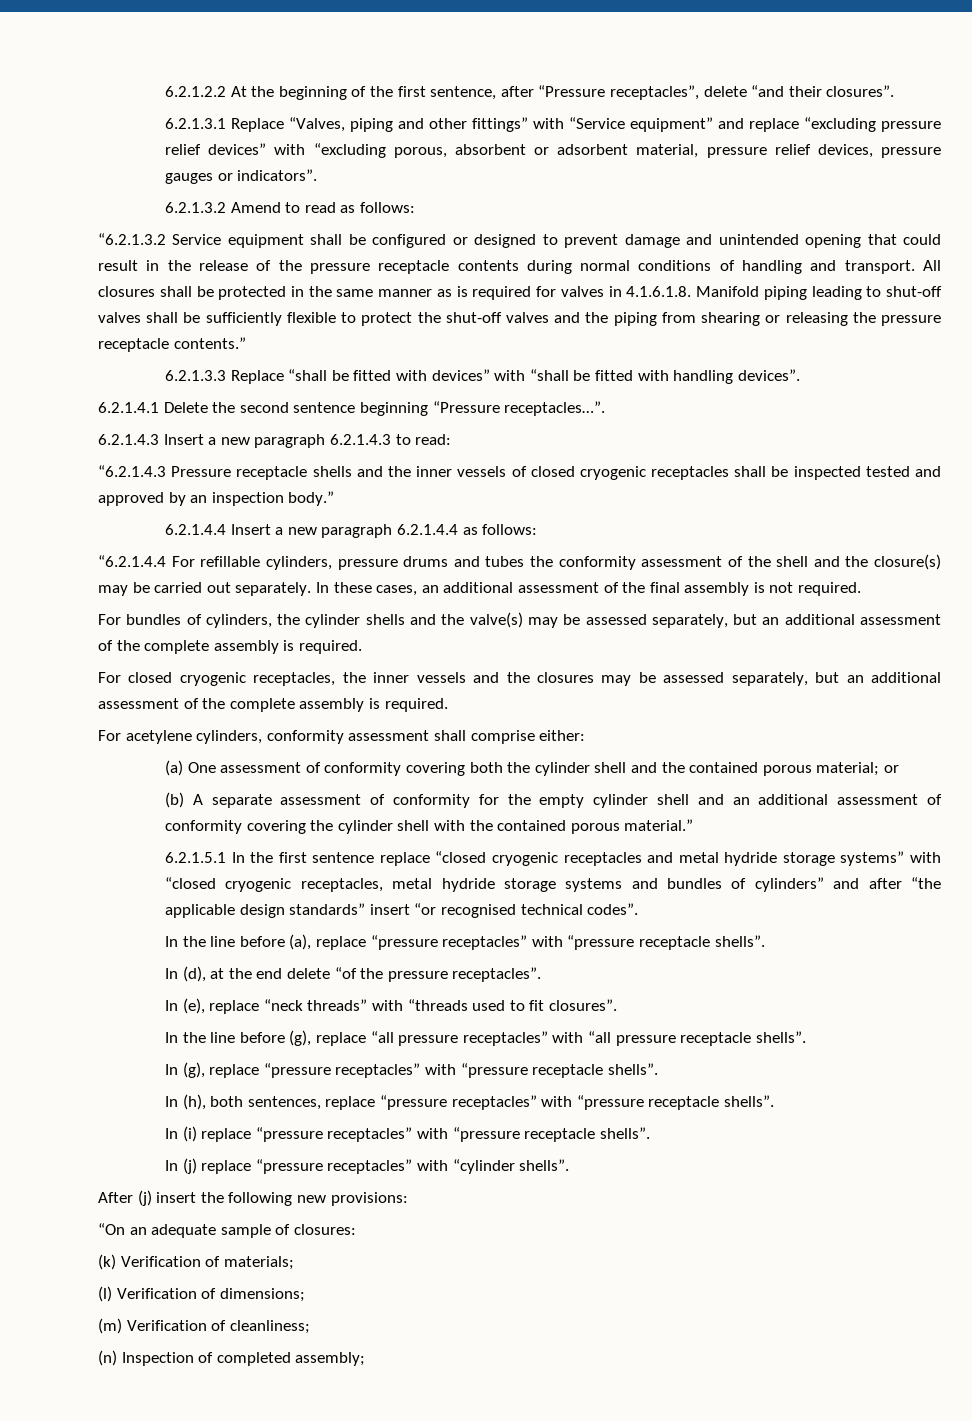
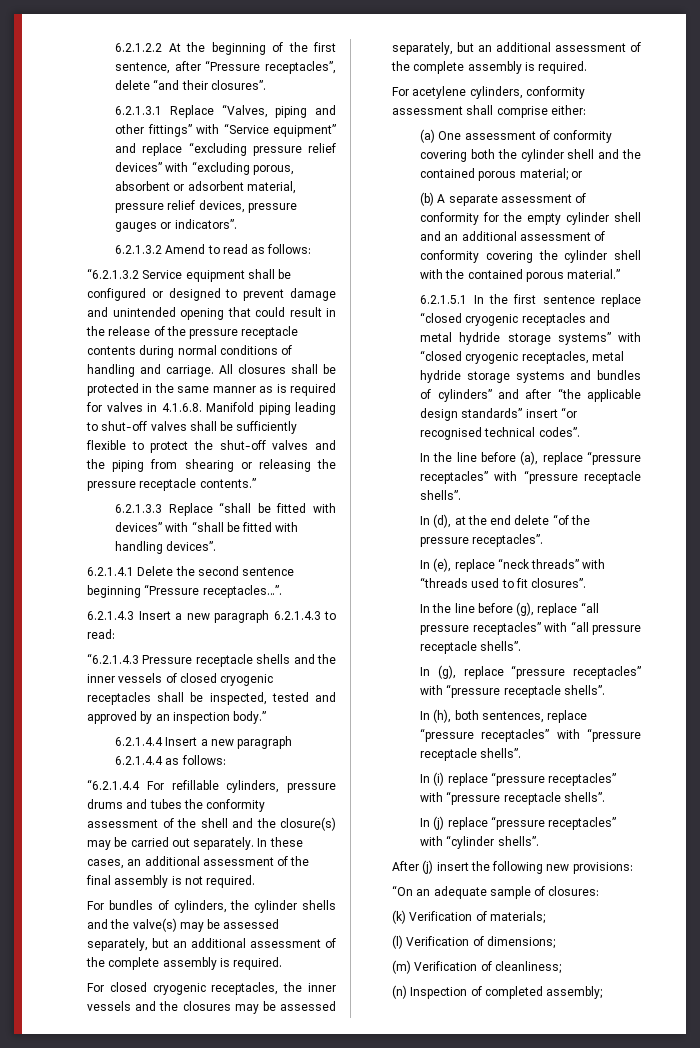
[844,260,915,274] transport. -> [166,365,215,377] carriage.
[626,286,692,297] 4.1.6.1.8. -> [161,403,202,412] 4.1.6.8.
[793,466,861,480] inspected -> [209,692,267,705] inspected,

